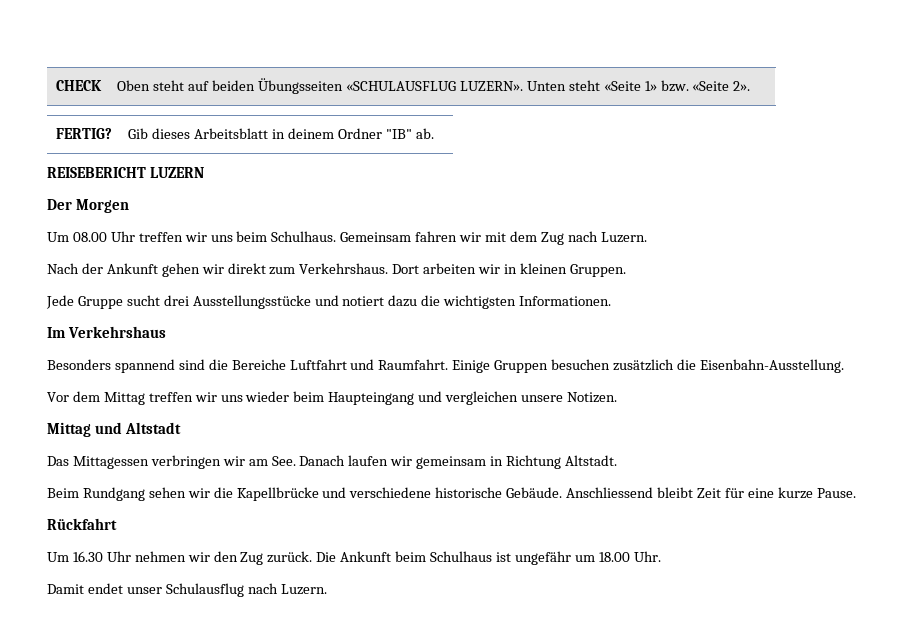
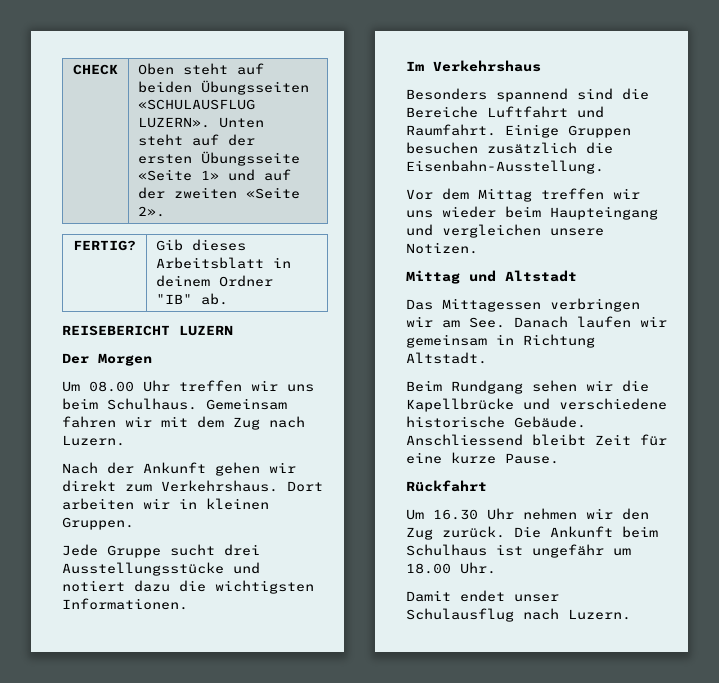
[603,80,689,92] «Seite 1» bzw. -> [192,134,256,146] [138,151,301,166] [138,169,292,181] [138,187,238,199] auf der ersten Übungsseite «Seite 1» und auf der zweiten

